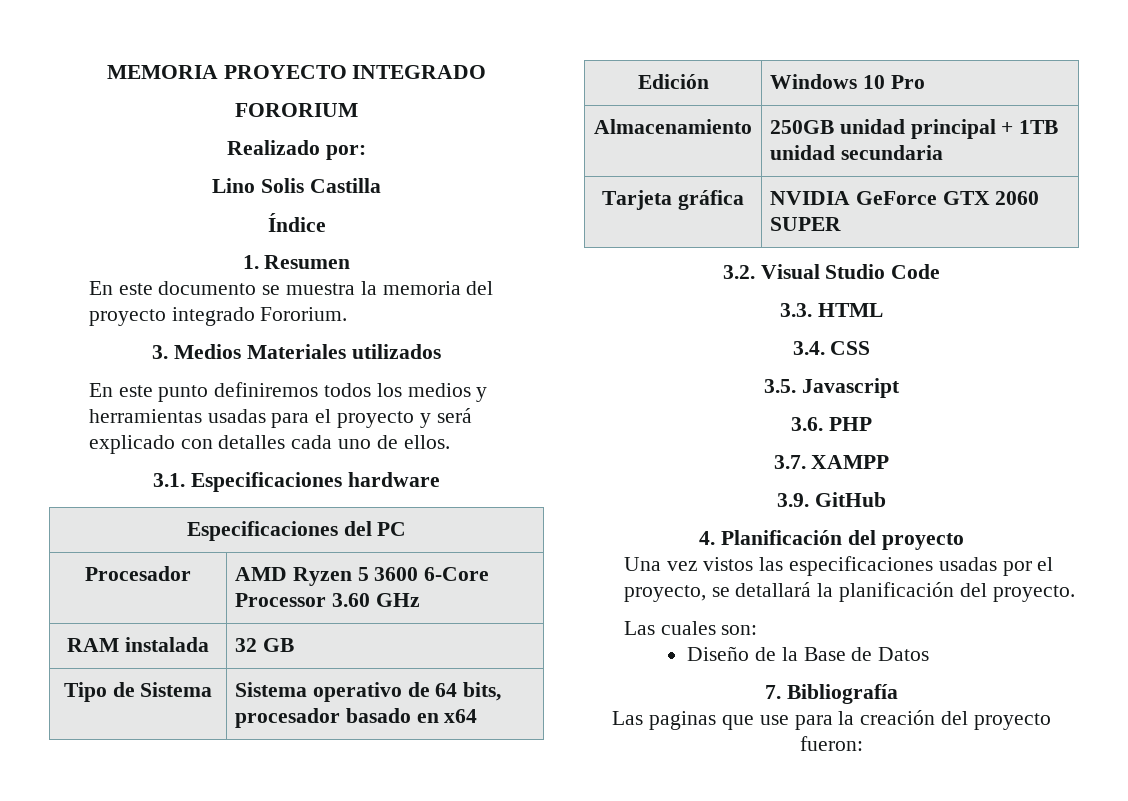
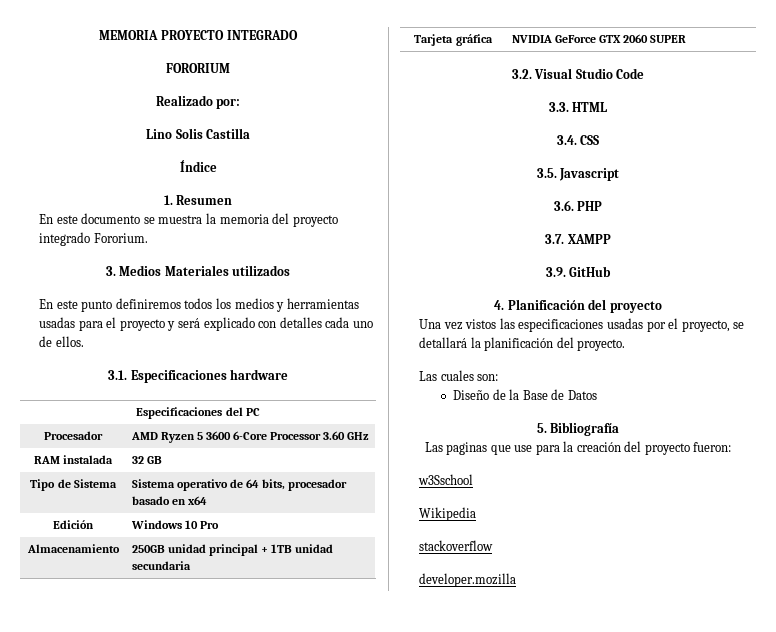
[765,685,782,699] 7. -> [536,423,547,433] 5.
(863, 743) none -> [418,474,474,485] [419,507,477,521] [419,540,494,551] [419,573,517,587] // w3Sschool // Wikipedia // stackoverflow // developer.mozilla

